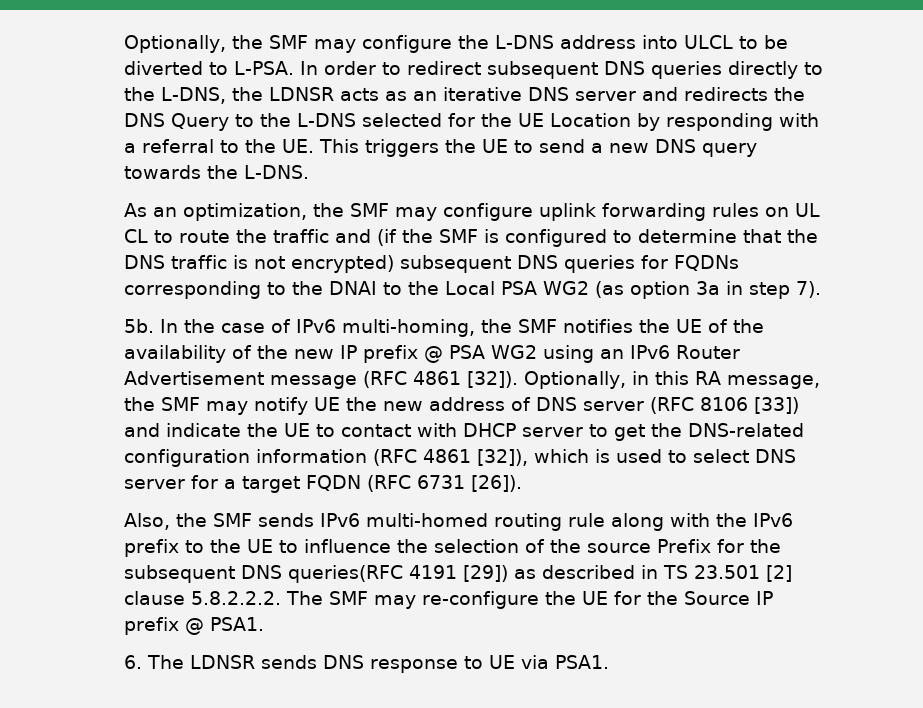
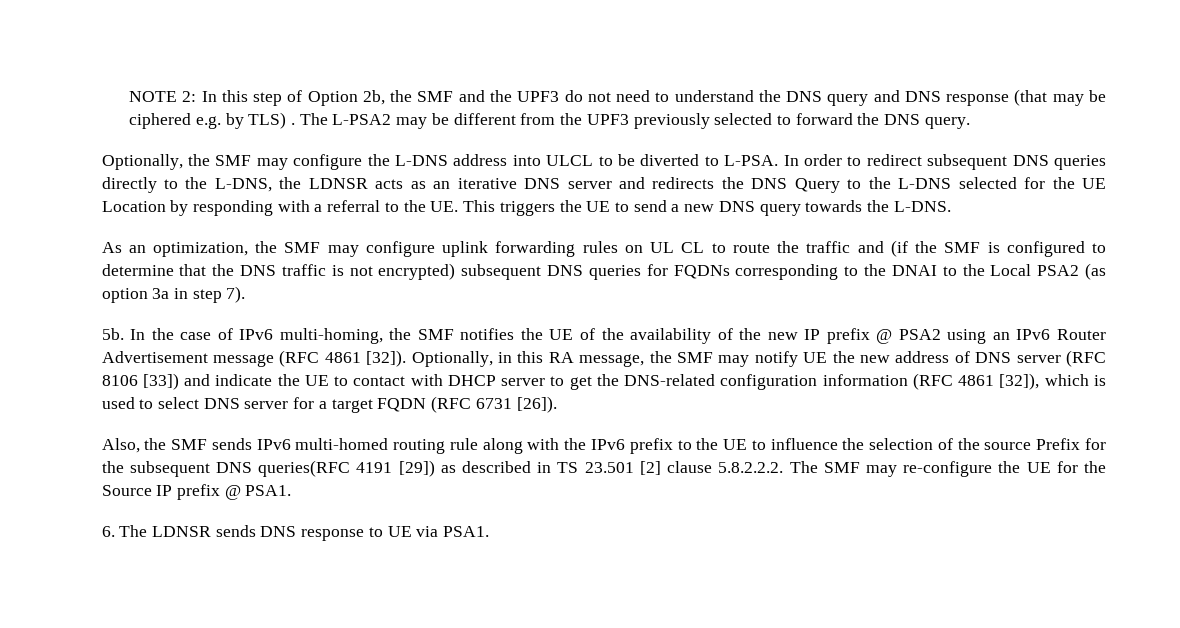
(123, 44) none -> [129,89,1107,106] [129,112,970,129] NOTE 2: In this step of Option 2b, the SMF and the UPF3 do not need to understand the DNS query and DNS response (that may be ciphered e.g. by TLS) . The L-PSA2 may be different from the UPF3 previously selected to forward the DNS query. //
[500,281,589,295] PSA WG2 -> [1037,265,1080,276] PSA2
[448,345,537,359] PSA WG2 -> [898,329,941,340] PSA2

